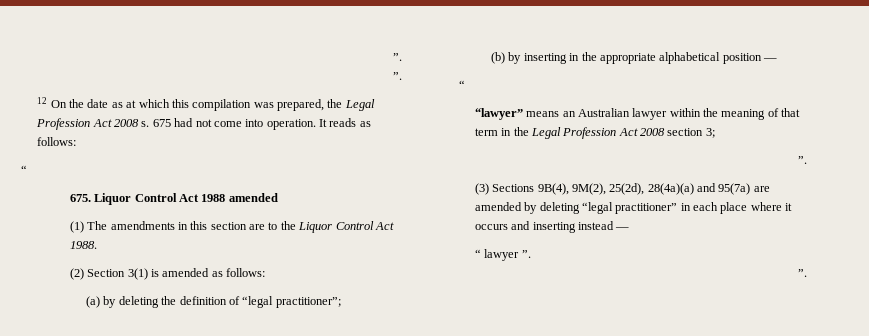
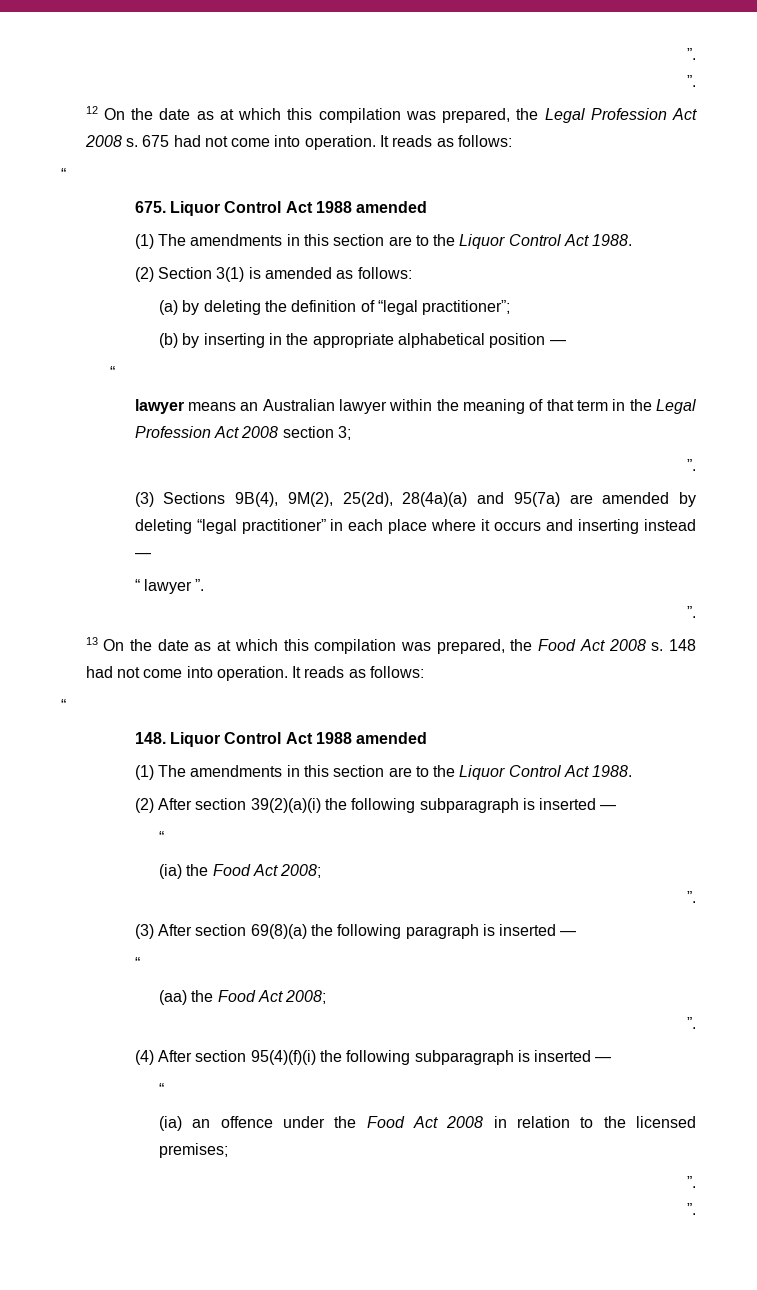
[474,108,523,120] “lawyer” -> [134,399,184,414] lawyer
(807, 273) none -> [85,637,696,654] [85,666,425,681] [61,699,66,711] [134,732,428,747] [134,765,633,780] [134,798,617,813] [159,831,165,843] [159,864,322,879] [687,891,696,903] [134,924,577,939] [134,957,140,969] [159,990,327,1005] [687,1017,696,1029] [134,1050,612,1065] [159,1083,165,1095] [159,1116,697,1131] [159,1143,229,1158] [687,1176,696,1188] [687,1203,696,1215] // 13 On the date as at which this compilation was prepared, the Food Act 2008 s. 148 had not come into operation. It reads as follows: // “ // 148. Liquor Control Act 1988 amended // (1) The amendments in this section are to the Liquor Control Act 1988. // (2) After section 39(2)(a)(i) the following subparagraph is inserted — // “ // (ia) the Food Act 2008; // ”. // (3) After section 69(8)(a) the following paragraph is inserted — // “ // (aa) the Food Act 2008; // ”. // (4) After section 95(4)(f)(i) the following subparagraph is inserted — // “ // (ia) an offence under the Food Act 2008 in relation to the licensed premises; // ”. // ”.

